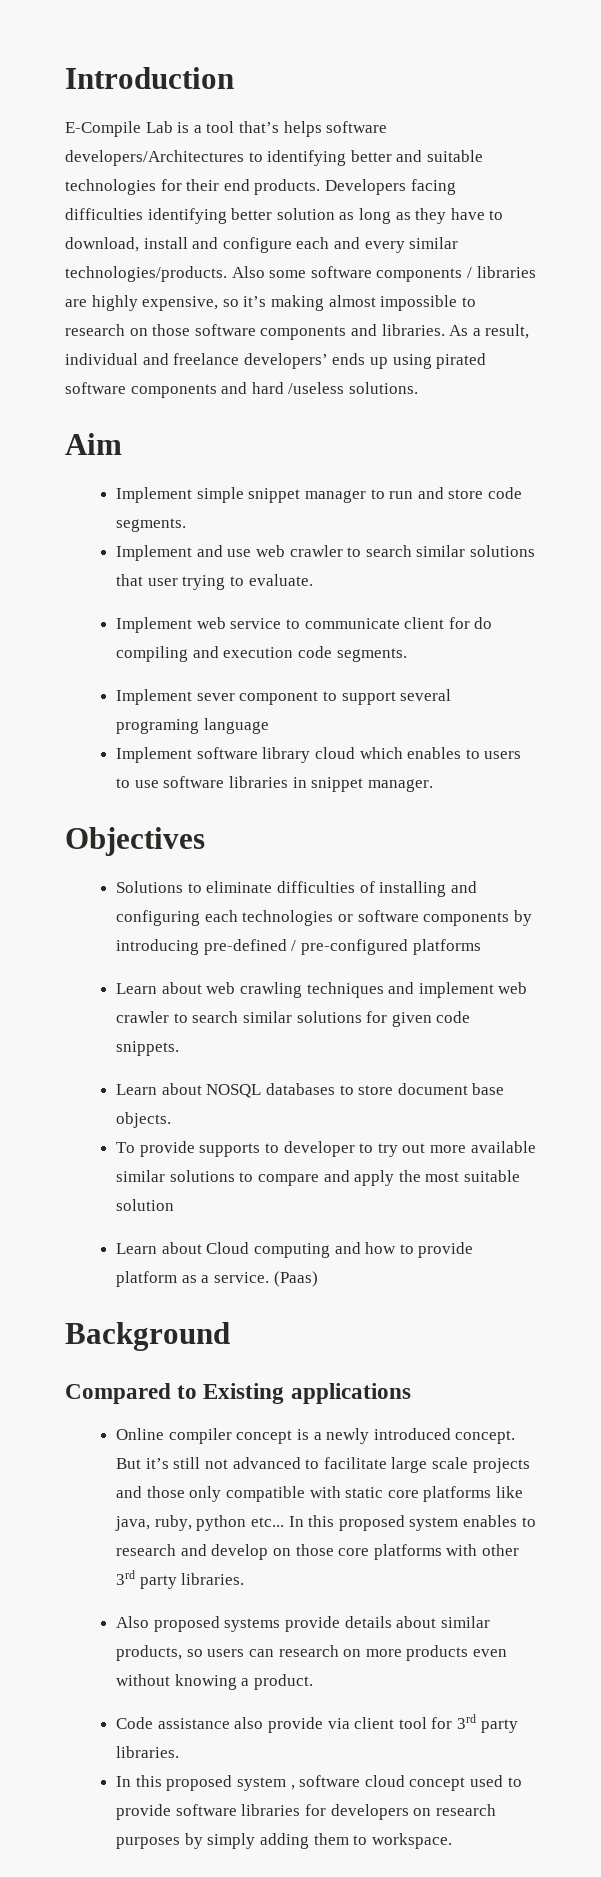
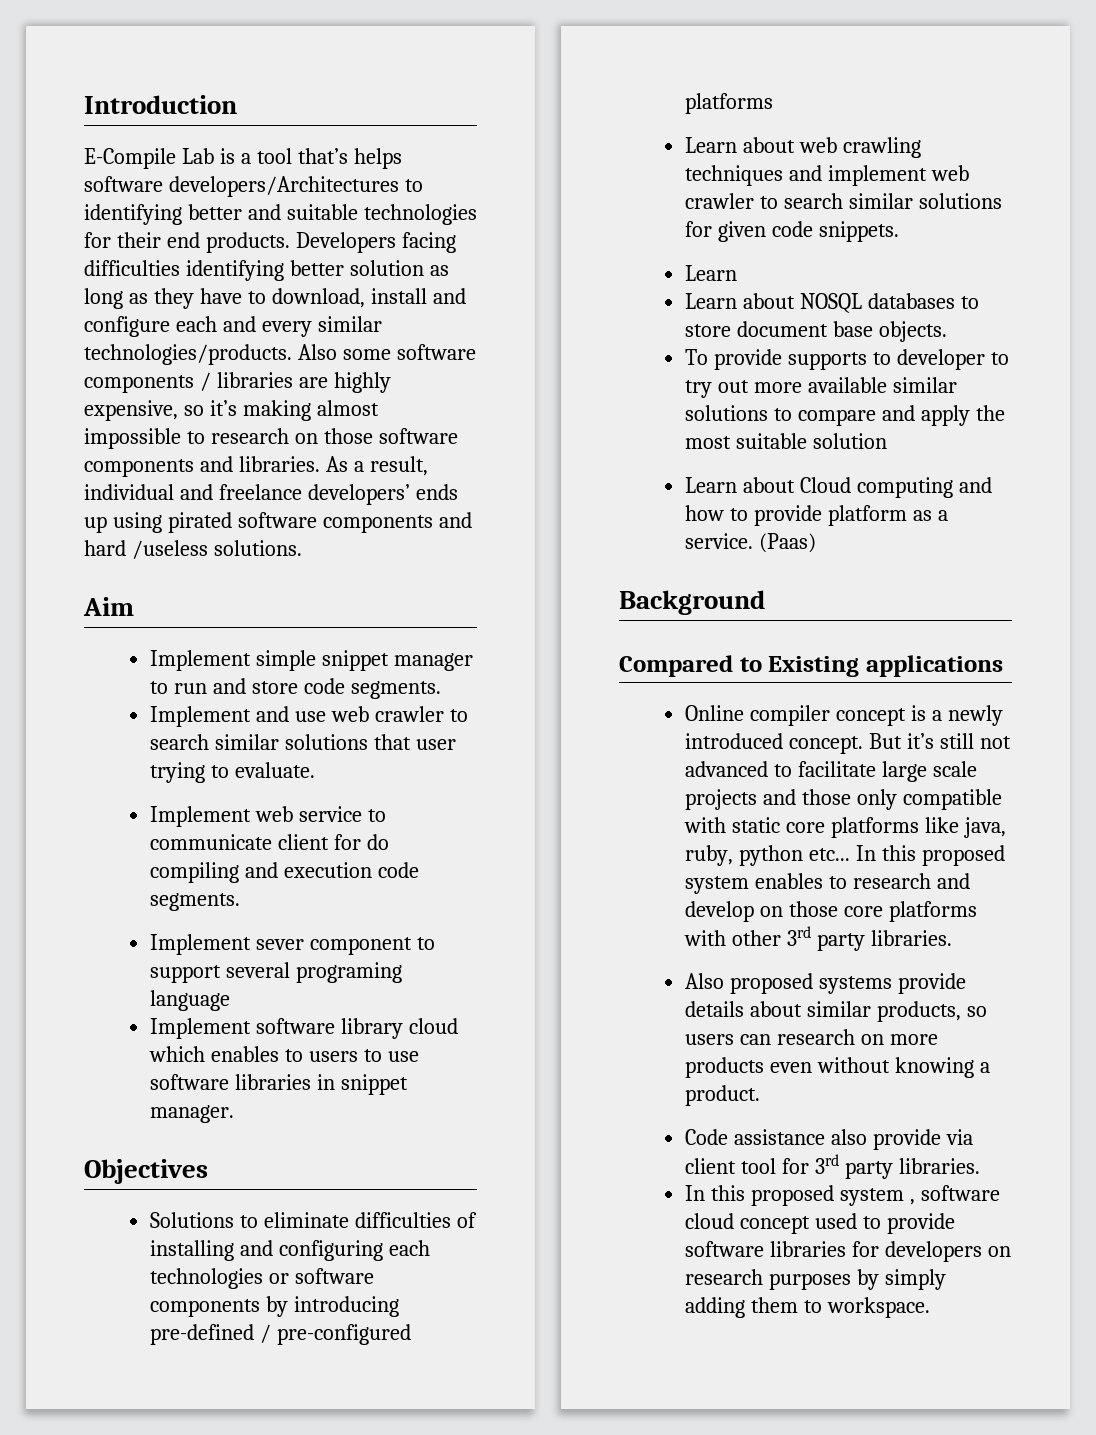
(158, 1089) none -> [685,293,738,309] // Learn

